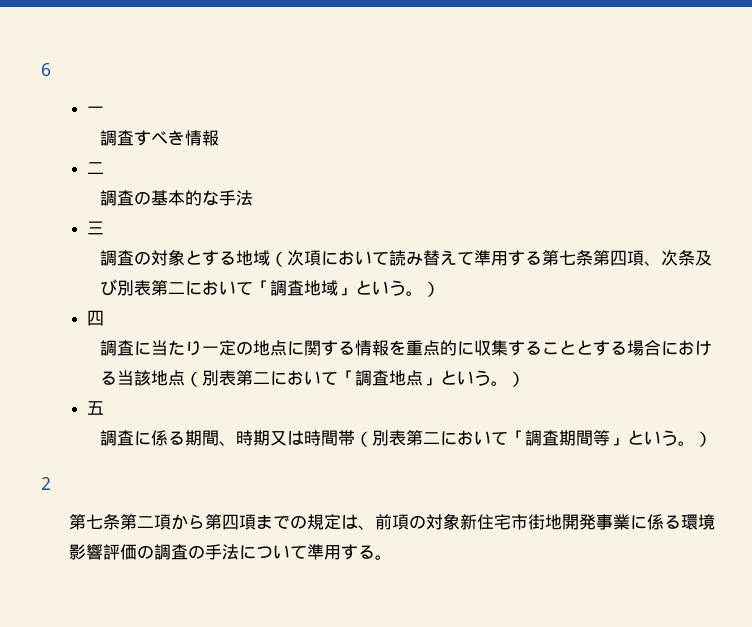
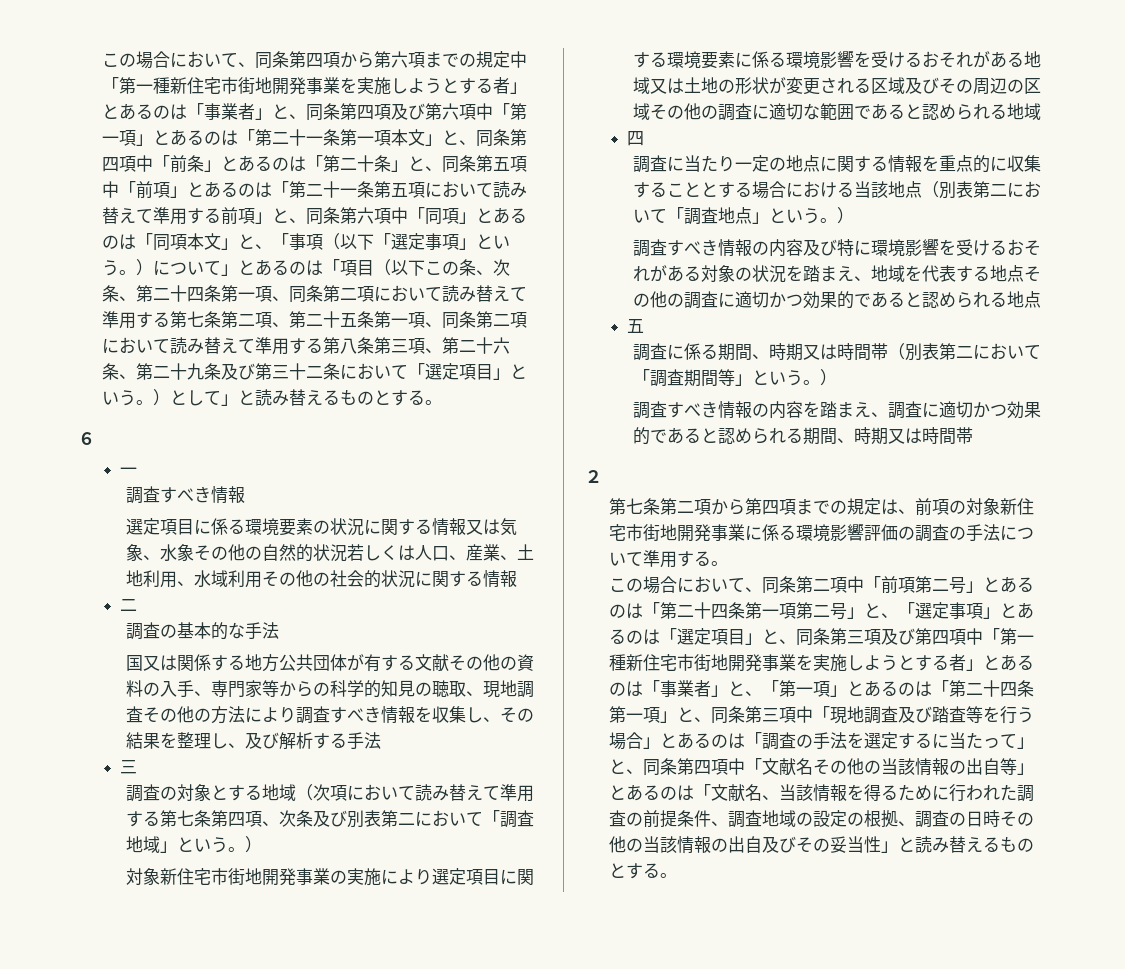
(37, 69) none -> [101,51,527,69] [101,77,527,95] [101,103,527,121] [101,129,527,147] [101,155,527,173] [101,181,527,199] [101,207,527,225] [101,233,510,251] [101,259,510,276] [101,285,527,303] [101,311,527,329] [101,337,510,355] [101,363,527,380] [101,389,442,406] この場合において、同条第四項から第六項までの規定中「第一種新住宅市街地開発事業を実施しようとする者」とあるのは「事業者」と、同条第四項及び第六項中「第一項」とあるのは「第二十一条第一項本文」と、同条第四項中「前条」とあるのは「第二十条」と、同条第五項中「前項」とあるのは「第二十一条第五項において読み替えて準用する前項」と、同条第六項中「同項」とあるのは「同項本文」と、「事項（以下「選定事項」という。）について」とあるのは「項目（以下この条、次条、第二十四条第一項、同条第二項において読み替えて準用する第七条第二項、第二十五条第一項、同条第二項において読み替えて準用する第八条第三項、第二十六条、第二十九条及び第三十二条において「選定項目」という。）として」と読み替えるものとする。 //
(220, 138) none -> [125,518,517,536] [125,544,534,562] [125,570,517,588] // 選定項目に係る環境要素の状況に関する情報又は気象、水象その他の自然的状況若しくは人口、産業、土地利用、水域利用その他の社会的状況に関する情報
(254, 198) none -> [125,654,534,672] [125,680,534,698] [125,706,534,724] [125,732,381,750] // 国又は関係する地方公共団体が有する文献その他の資料の入手、専門家等からの科学的知見の聴取、現地調査その他の方法により調査すべき情報を収集し、その結果を整理し、及び解析する手法
(441, 289) none -> [125,868,534,886] [632,51,1041,69] [632,77,1041,95] [632,103,1041,121] // 対象新住宅市街地開発事業の実施により選定項目に関する環境要素に係る環境影響を受けるおそれがある地域又は土地の形状が変更される区域及びその周辺の区域その他の調査に適切な範囲であると認められる地域
(526, 379) none -> [632,239,1041,257] [632,265,1041,283] [632,291,1041,309] // 調査すべき情報の内容及び特に環境影響を受けるおそれがある対象の状況を踏まえ、地域を代表する地点その他の調査に適切かつ効果的であると認められる地点
(713, 439) none -> [632,401,1041,419] [632,427,973,445] // 調査すべき情報の内容を踏まえ、調査に適切かつ効果的であると認められる期間、時期又は時間帯
(392, 557) none -> [608,576,1034,594] [608,602,1034,620] [608,628,1034,646] [608,654,1034,672] [608,680,1034,697] [608,706,1034,724] [608,732,1034,750] [608,758,1034,776] [608,784,1034,802] [608,810,1034,828] [608,836,1034,854] [608,863,677,879] // この場合において、同条第二項中「前項第二号」とあるのは「第二十四条第一項第二号」と、「選定事項」とあるのは「選定項目」と、同条第三項及び第四項中「第一種新住宅市街地開発事業を実施しようとする者」とあるのは「事業者」と、「第一項」とあるのは「第二十四条第一項」と、同条第三項中「現地調査及び踏査等を行う場合」とあるのは「調査の手法を選定するに当たって」と、同条第四項中「文献名その他の当該情報の出自等」とあるのは「文献名、当該情報を得るために行われた調査の前提条件、調査地域の設定の根拠、調査の日時その他の当該情報の出自及びその妥当性」と読み替えるものとする。

